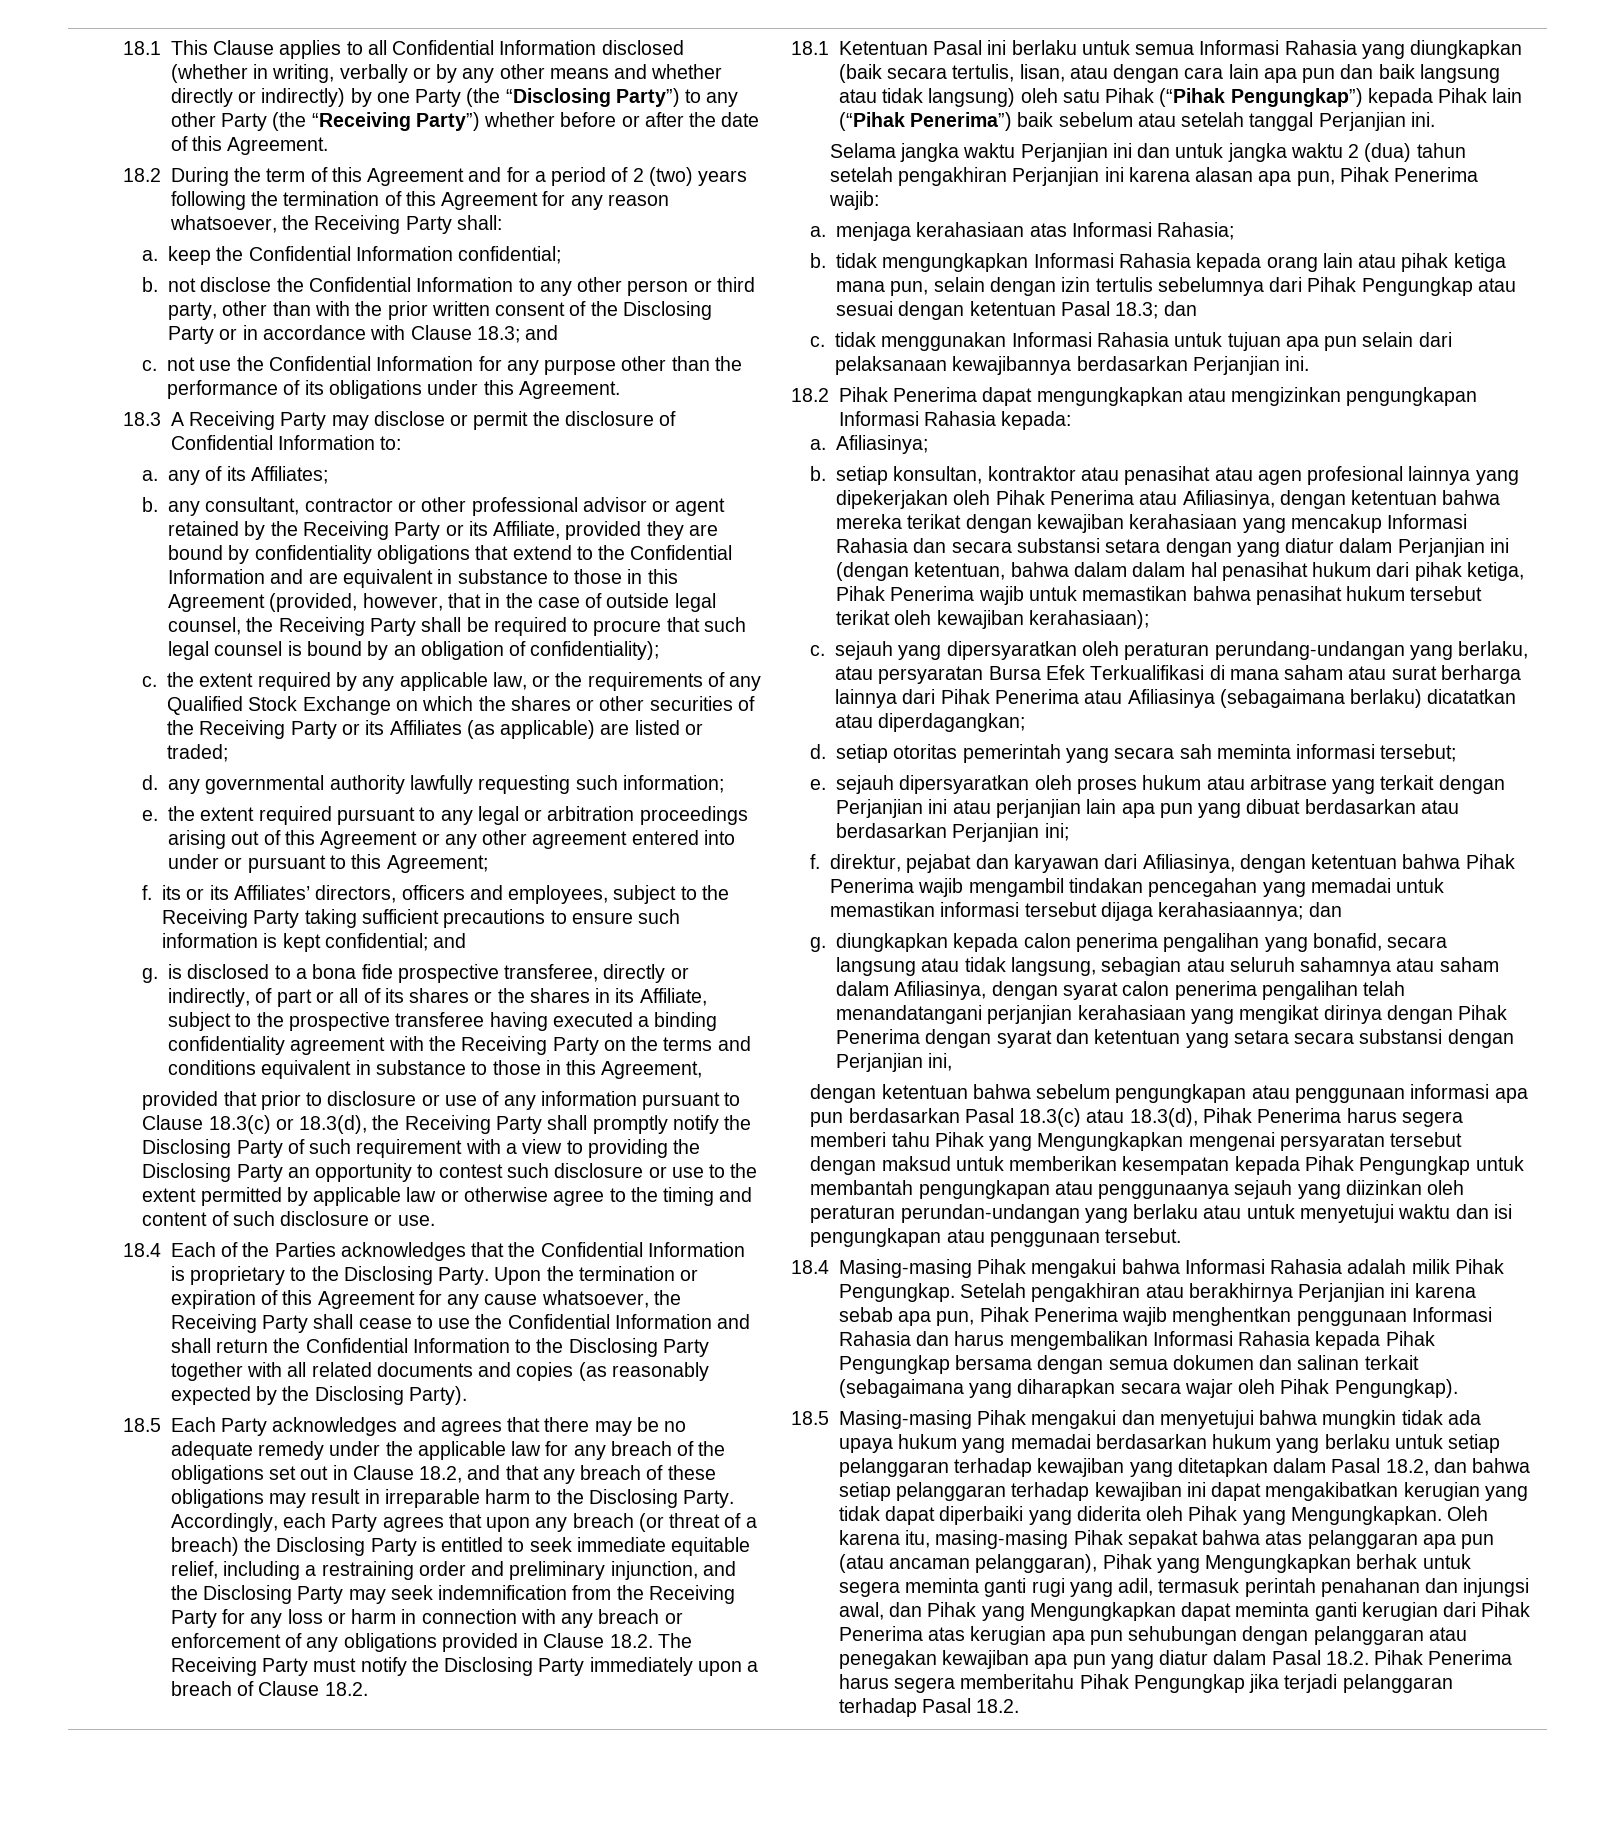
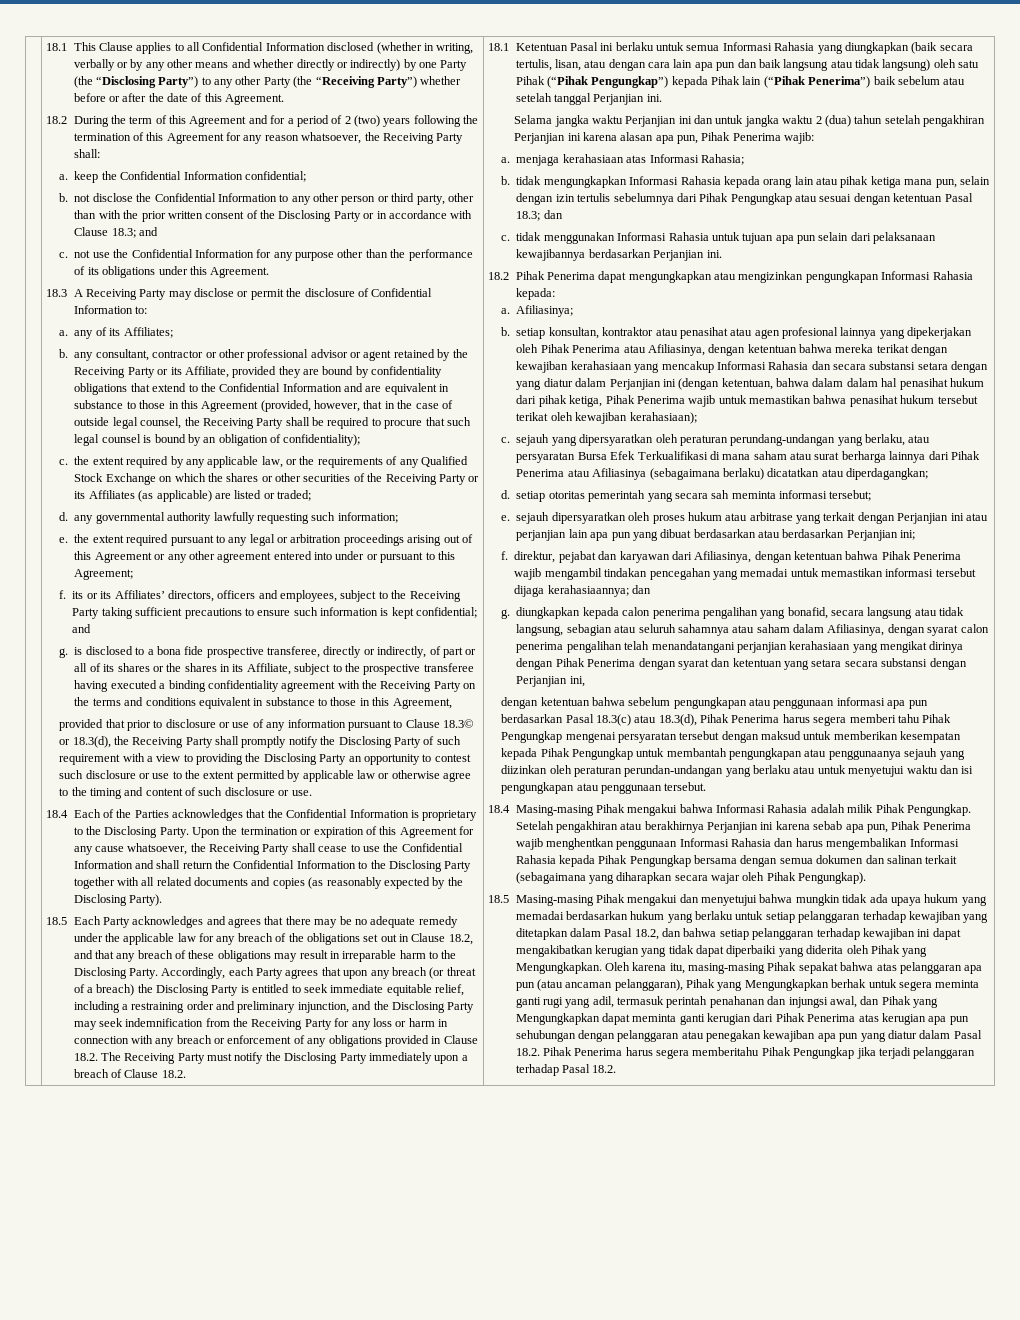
[208,1115,271,1134] 18.3(c) -> [443,719,475,728] 18.3©
[989,1132,1184,1151] yang Mengungkapkan -> [501,731,563,743] Pengungkap

